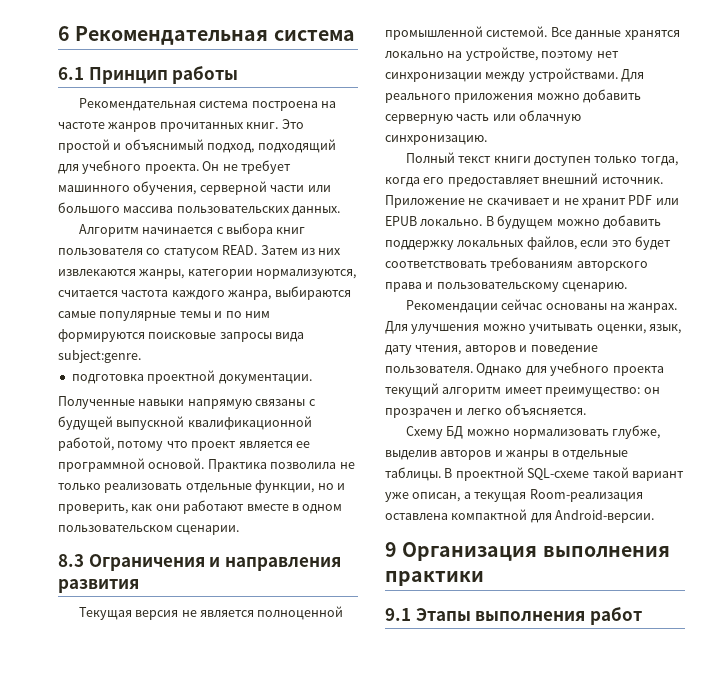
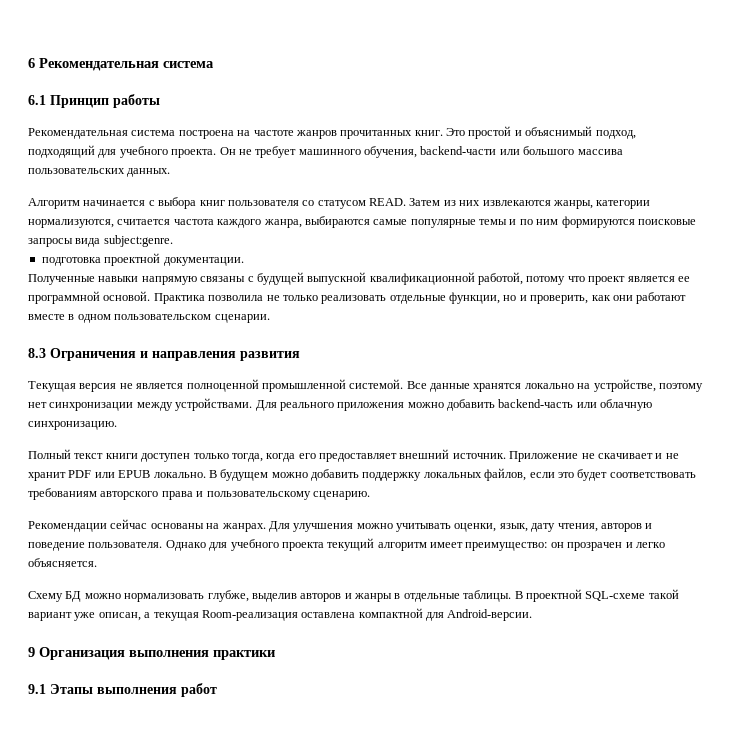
[199,181,305,195] серверной части -> [420,146,497,155] backend-части
[385,114,490,124] серверную часть -> [498,399,574,408] backend-часть

